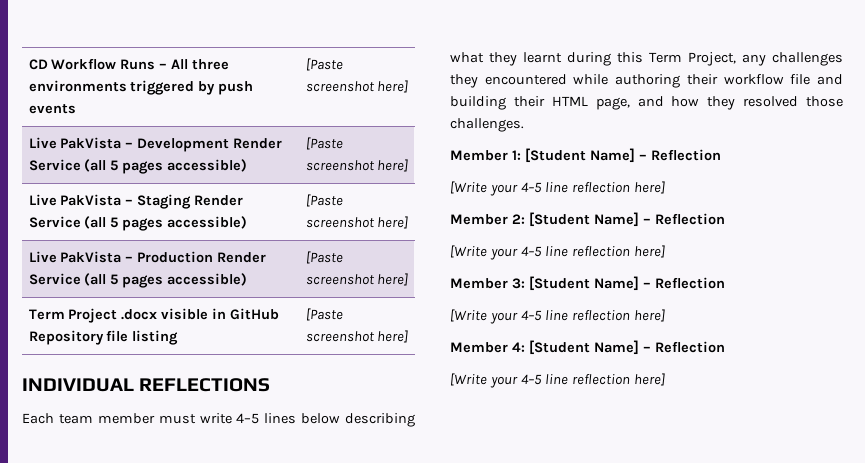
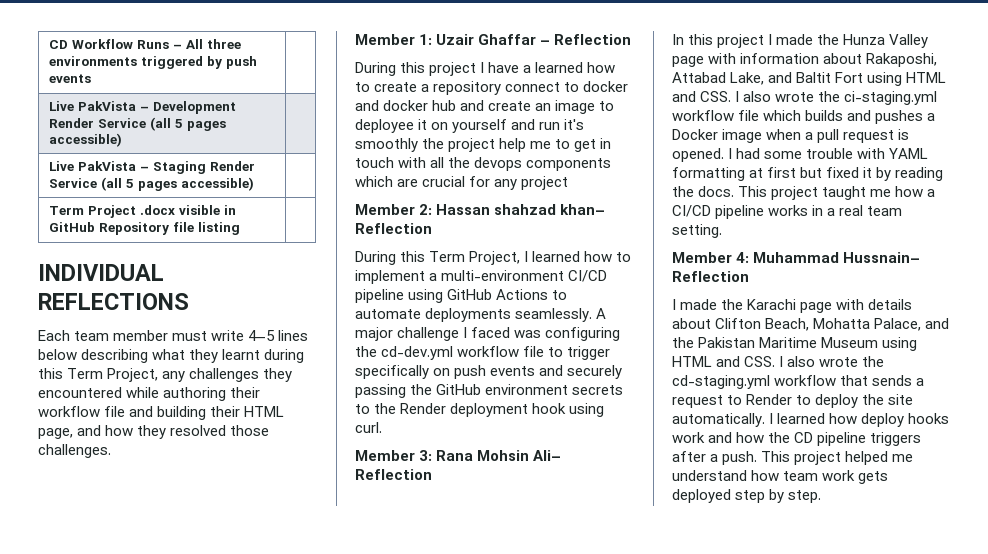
[305,58,343,71] [305,80,409,93] [Paste screenshot here] -> (91, 78) none
[305,137,343,150] [305,159,409,172] [Paste screenshot here] -> (122, 140) none
[305,194,343,207] [305,216,409,229] [28,251,267,263] [28,273,248,288] [305,251,343,264] [305,273,409,286] [Paste screenshot here] // Live PakVista – Production Render Service (all 5 pages accessible) | [Paste screenshot here] -> (254, 184) none
[305,308,343,321] [305,330,409,343] [Paste screenshot here] -> (240, 228) none
[524,148,721,163] [450,181,665,196] [450,212,725,227] [450,245,665,260] [450,276,725,291] [450,309,665,324] [450,340,725,355] [450,373,665,388] [Student Name] – Reflection // [Write your 4–5 line reflection here] // Member 2: [Student Name] – Reflection // [Write your 4–5 line reflection here] // Member 3: [Student Name] – Reflection // [Write your 4–5 line reflection here] // Member 4: [Student Name] – Reflection // [Write your 4–5 line reflection here] -> [436,34,632,45] [355,62,616,76] [355,81,629,95] [355,100,615,114] [355,119,585,133] [355,138,612,152] [355,157,612,171] [355,176,569,190] [355,204,606,215] [355,223,432,234] [355,251,632,265] [355,270,608,284] [355,289,568,303] [355,308,607,322] [355,327,621,341] [355,346,611,360] [355,365,623,379] [355,384,624,398] [355,403,605,417] [355,422,382,433] [355,450,562,461] [355,469,432,480] [672,34,929,48] [672,53,938,67] [672,72,947,86] [672,91,938,105] [672,110,936,124] [672,129,910,143] [672,148,929,162] [672,167,944,181] [672,186,936,200] [672,205,903,219] [672,224,722,238] [672,252,921,263] [672,271,749,282] [672,299,913,313] [672,318,950,331] [672,337,918,351] [672,356,885,367] [672,375,925,389] [672,394,914,408] [672,413,950,427] [672,432,922,446] [672,451,914,465] [672,470,889,484] [672,489,822,503] Uzair Ghaffar – Reflection // During this project I have a learned how to create a repository connect to docker and docker hub and create an image to deployee it on yourself and run it's smoothly the project help me to get in touch with all the devops components which are crucial for any project // Member 2: Hassan shahzad khan– Reflection // During this Term Project, I learned how to implement a multi-environment CI/CD pipeline using GitHub Actions to automate deployments seamlessly. A major challenge I faced was configuring the cd-dev.yml workflow file to trigger specifically on push events and securely passing the GitHub environment secrets to the Render deployment hook using curl. // Member 3: Rana Mohsin Ali– Reflection // In this project I made the Hunza Valley page with information about Rakaposhi, Attabad Lake, and Baltit Fort using HTML and CSS. I also wrote the ci-staging.yml workflow file which builds and pushes a Docker image when a pull request is opened. I had some trouble with YAML formatting at first but fixed it by reading the docs. This project taught me how a CI/CD pipeline works in a real team setting. // Member 4: Muhammad Hussnain– Reflection // I made the Karachi page with details about Clifton Beach, Mohatta Palace, and the Pakistan Maritime Museum using HTML and CSS. I also wrote the cd-staging.yml workflow that sends a request to Render to deploy the site automatically. I learned how deploy hooks work and how the CD pipeline triggers after a push. This project helped me understand how team work gets deployed step by step.

